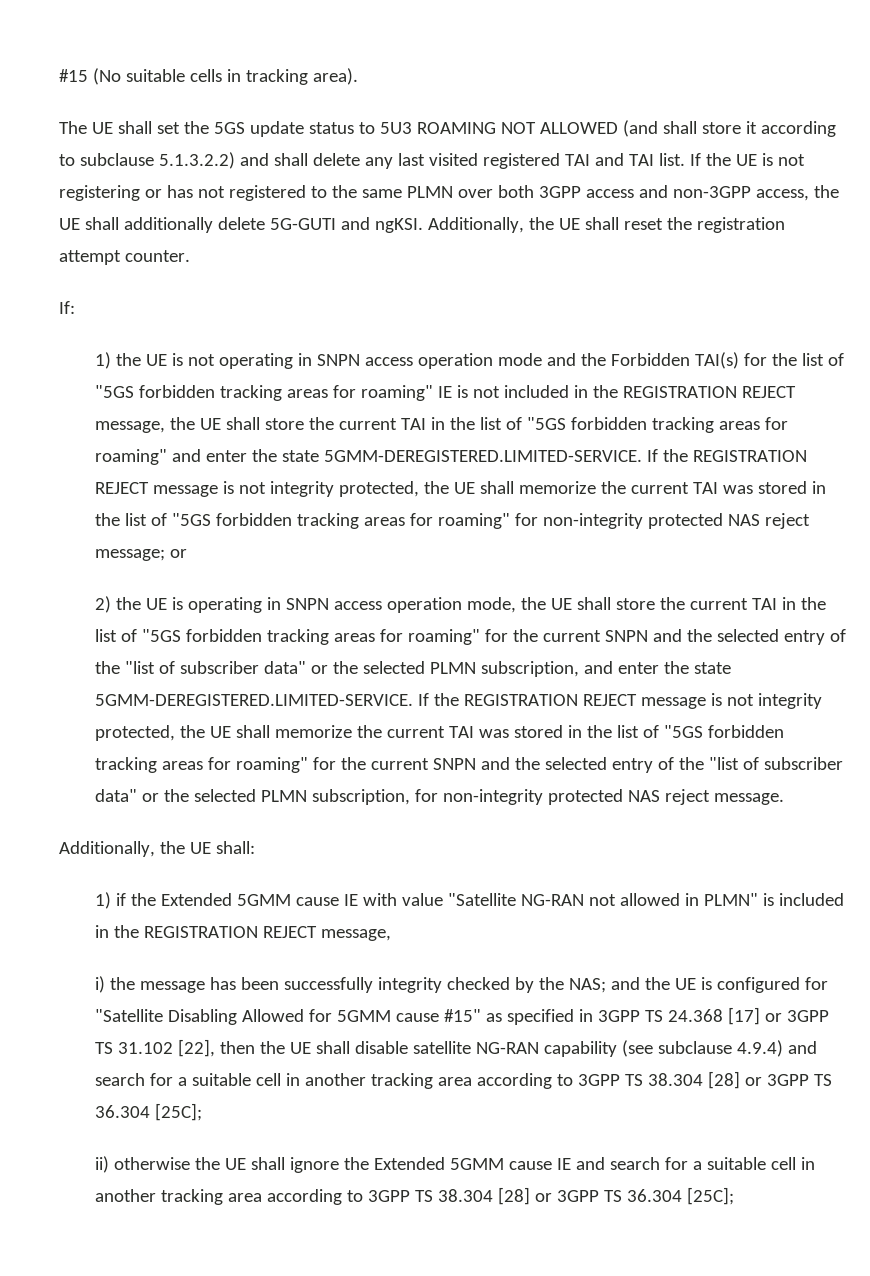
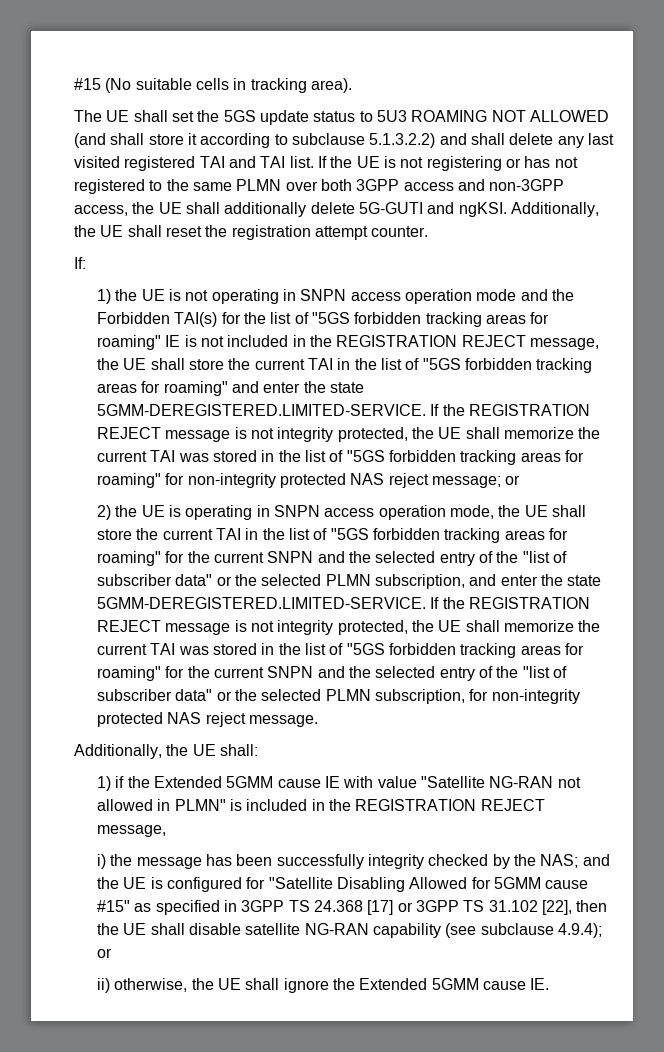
[736,1040,817,1057] [94,1071,832,1089] [94,1103,202,1121] 4.9.4) and search for a suitable cell in another tracking area according to 3GPP TS 38.304 [28] or 3GPP TS 36.304 [25C]; -> [557,923,602,938] [97,948,113,958] 4.9.4); or
[113,1157,190,1170] otherwise -> [114,978,188,992] otherwise,
[556,1157,815,1170] [94,1187,734,1205] IE and search for a suitable cell in another tracking area according to 3GPP TS 38.304 [28] or 3GPP TS 36.304 [25C]; -> [530,978,550,990] IE.

